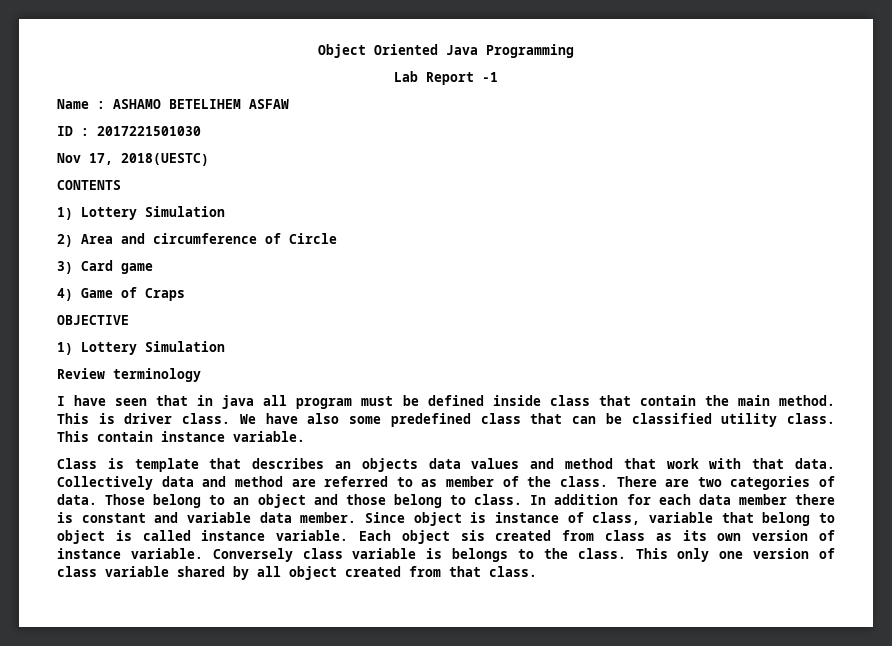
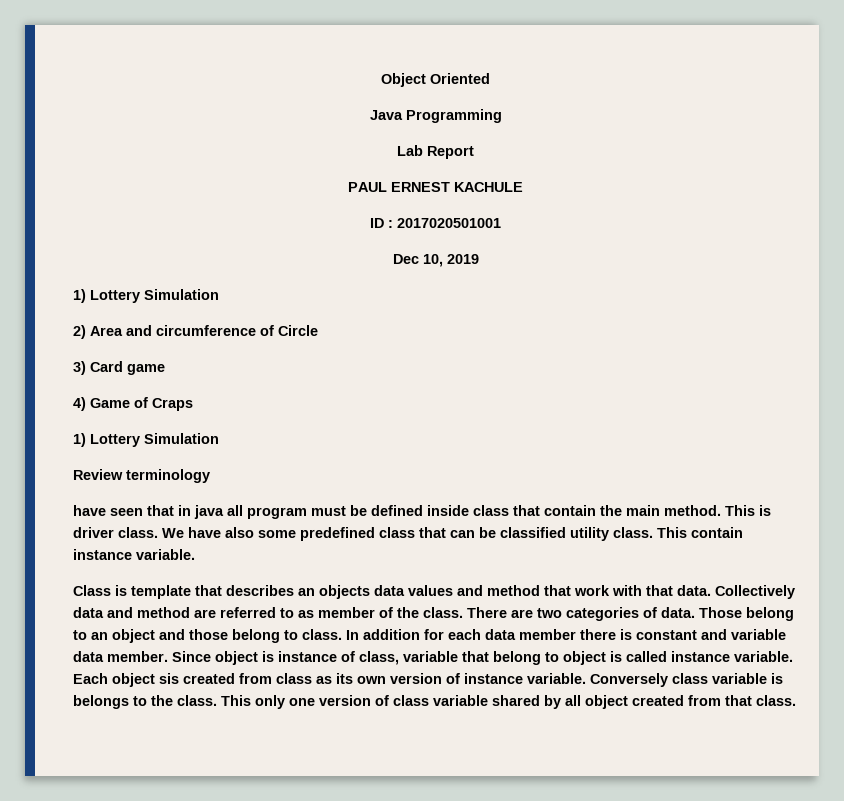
(438, 49) none -> (490, 78) //
[482,72,498,82] [57,99,289,109] [57,126,201,136] [57,153,209,166] [57,180,121,190] -1 // Name : ASHAMO BETELIHEM ASFAW // ID : 2017221501030 // Nov 17, 2018(UESTC) // CONTENTS -> [348,182,523,192] [370,218,501,228] [392,254,479,267] // PAUL ERNEST KACHULE // ID : 2017020501001 // Dec 10, 2019
[57,315,129,325] // OBJECTIVE -> (193, 404) none
[57,396,65,406] I -> (210, 476) none

